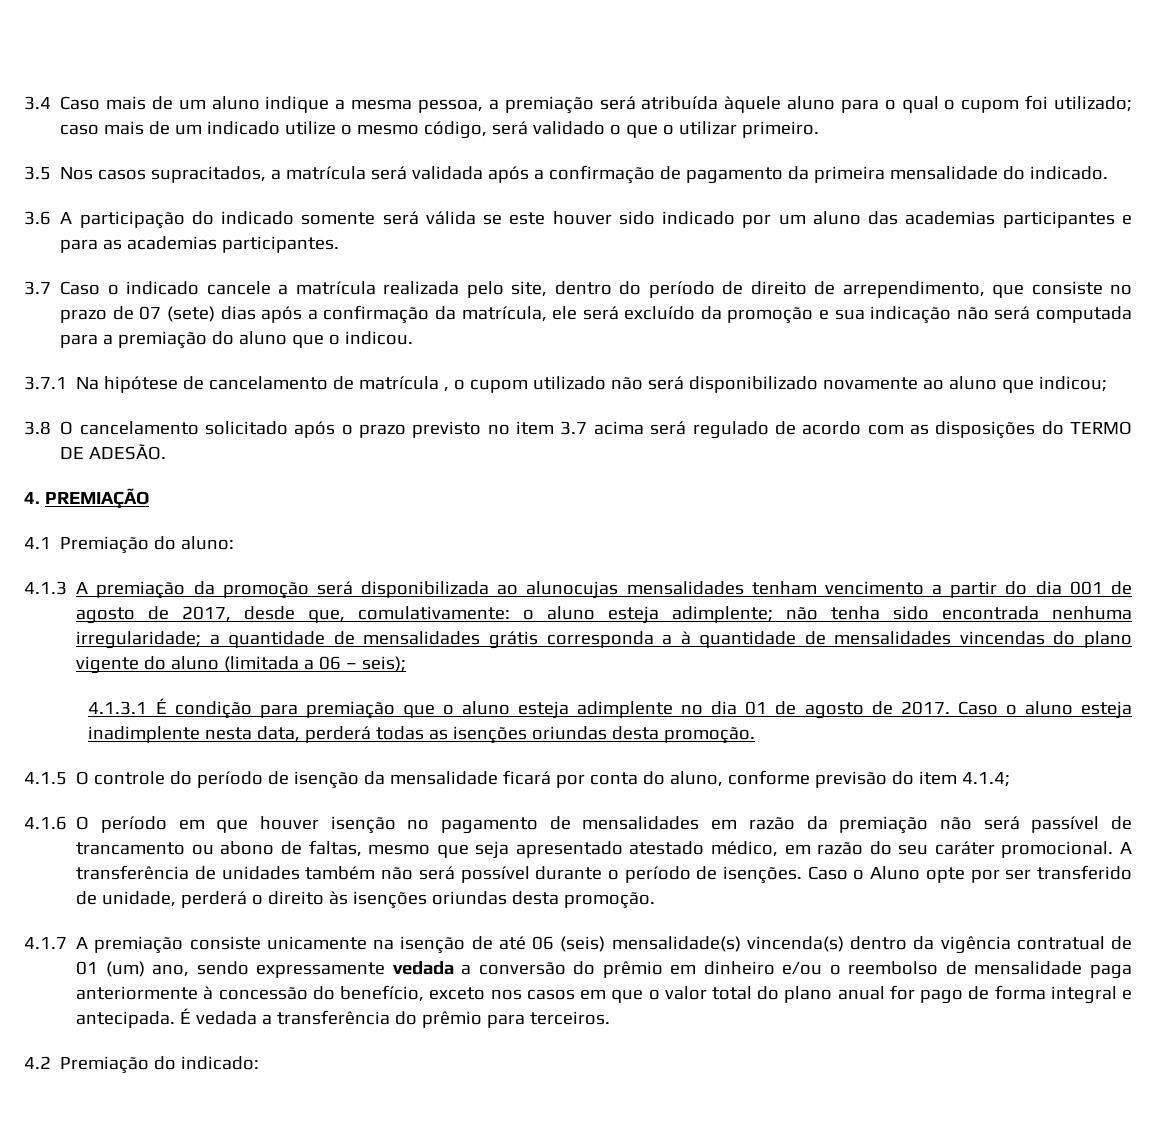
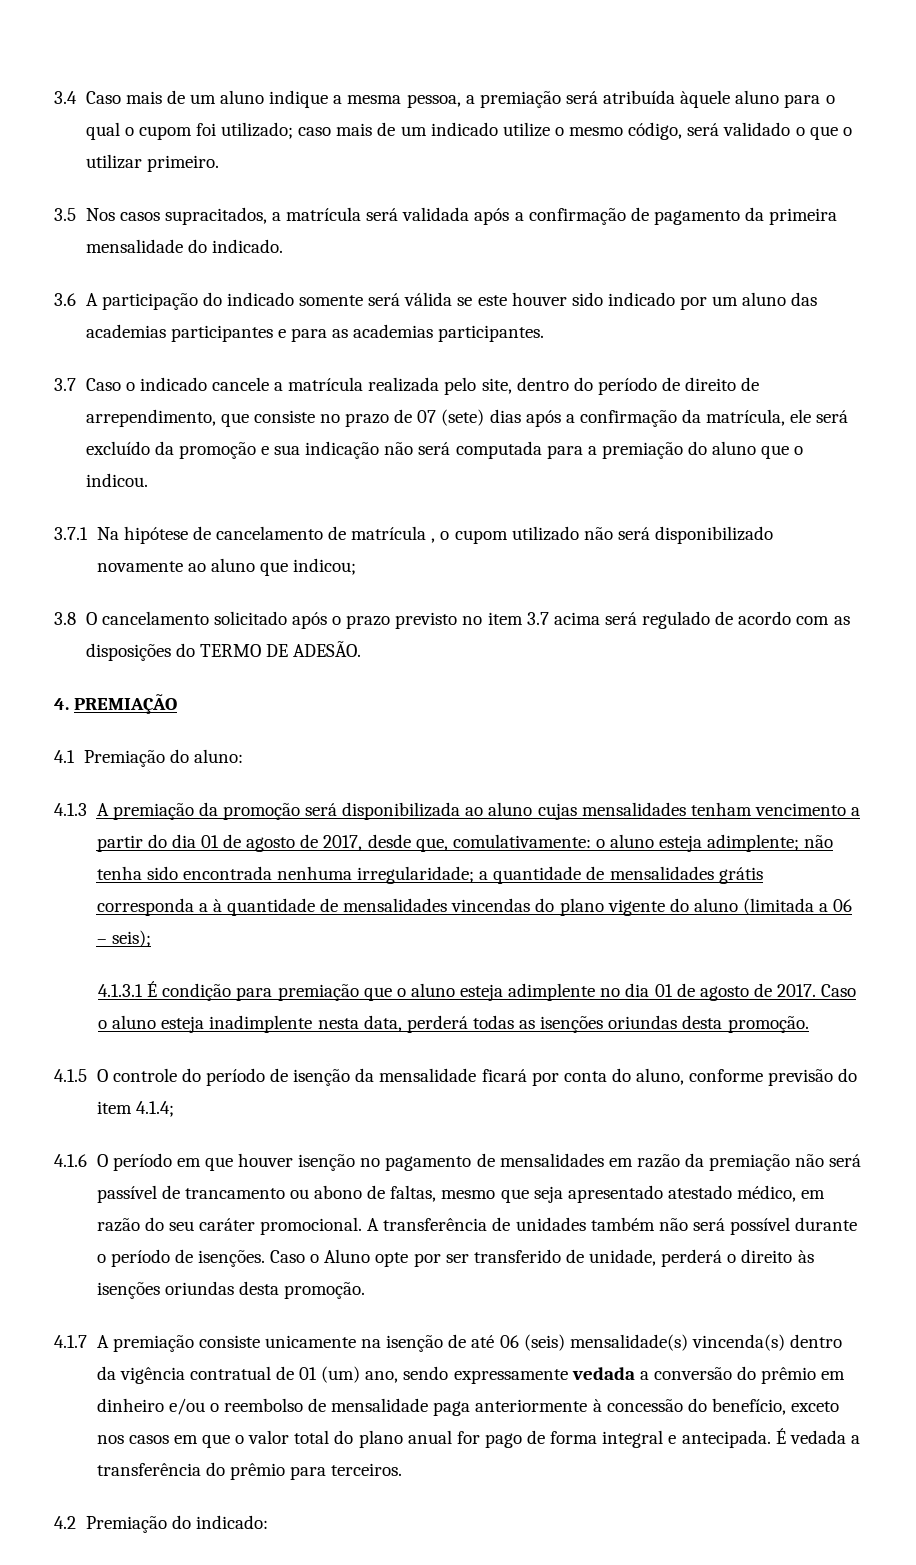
[526,581,619,599] alunocujas -> [488,802,577,820] aluno cujas
[1069,581,1103,595] 001 -> [200,835,219,848] 01

